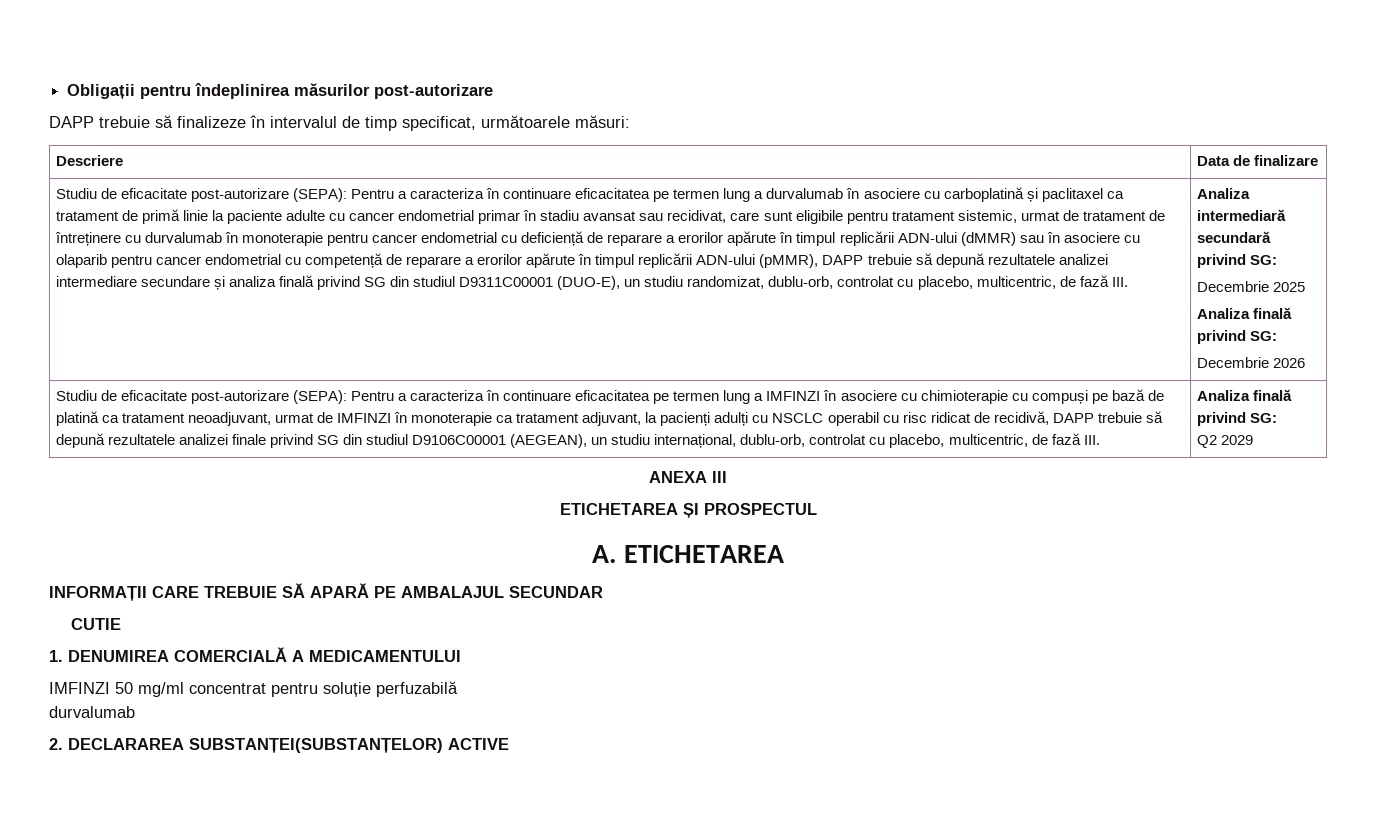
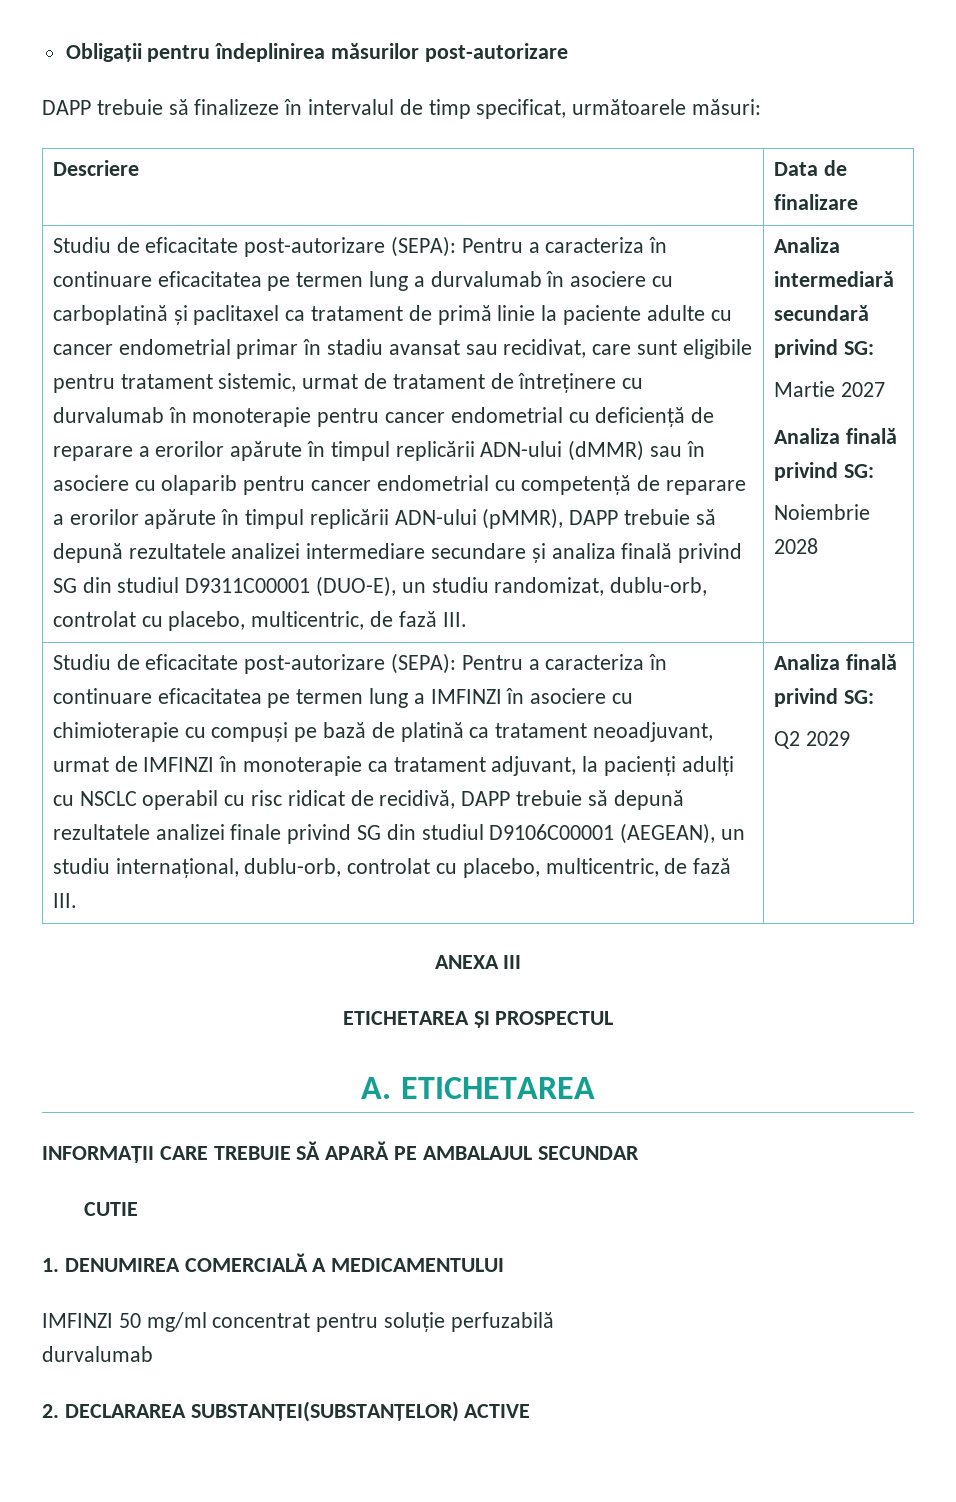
[1196,281,1305,292] [1196,307,1292,319] [1196,330,1277,344] [1196,357,1305,368] Decembrie 2025 // Analiza finală privind SG: // Decembrie 2026 -> [773,381,885,397] [773,428,897,444] [773,462,874,481] [773,504,870,520] [773,538,818,554] Martie 2027 // Analiza finală privind SG: // Noiembrie 2028

